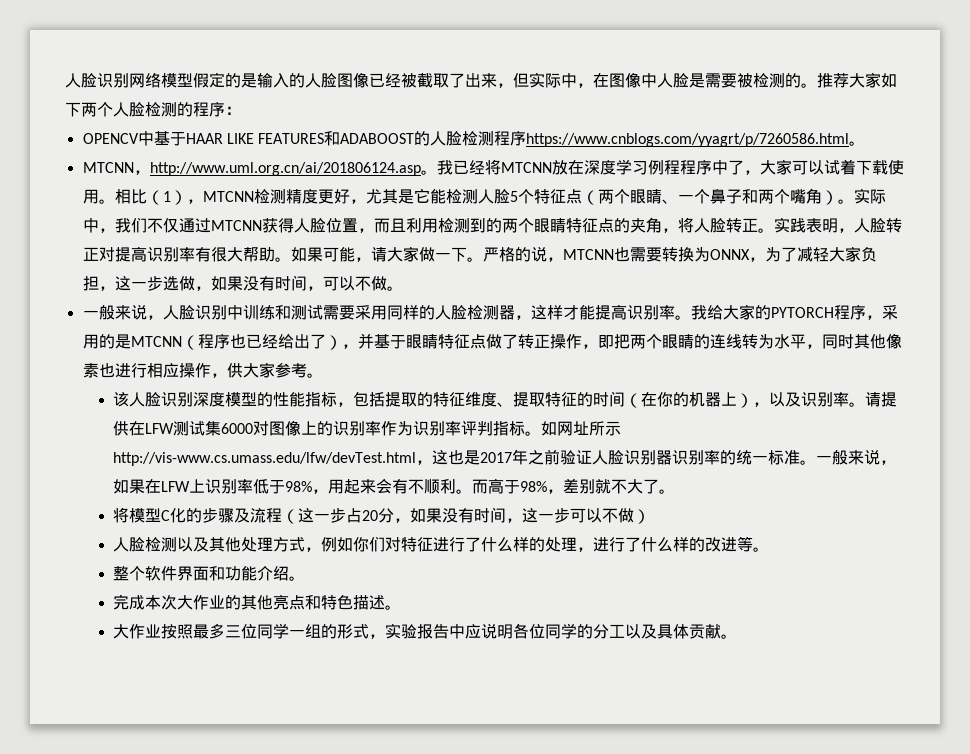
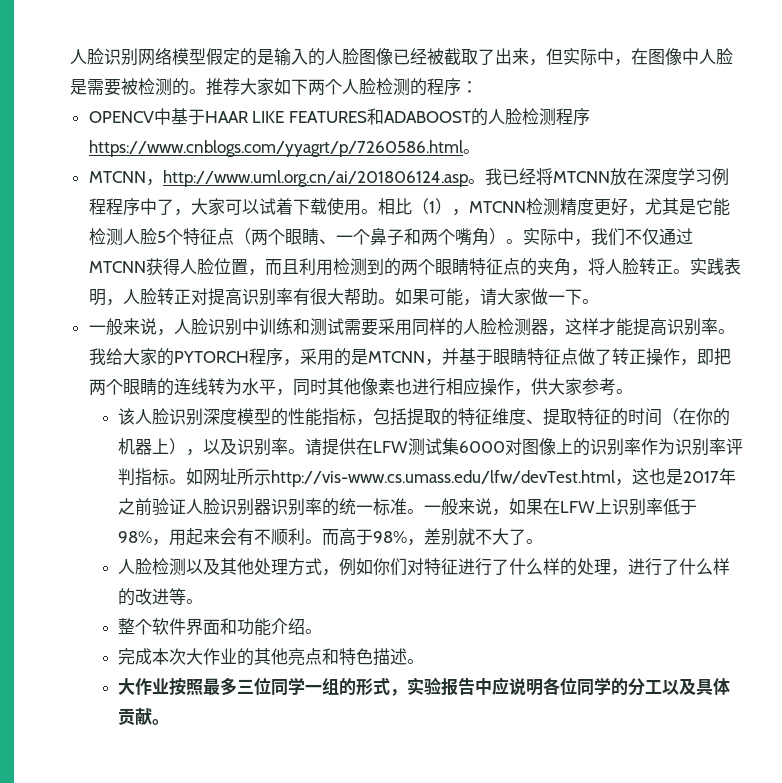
[482,246,877,262] [82,275,403,291] 严格的说，MTCNN也需要转换为ONNX，为了减轻大家负担，这一步选做，如果没有时间，可以不做。 -> (599, 301) none
[181,333,342,350] （程序也已经给出了） -> (425, 357) none
[113,507,651,524] // 将模型C化的步骤及流程（这一步占20分，如果没有时间，这一步可以不做） -> (544, 541) none

